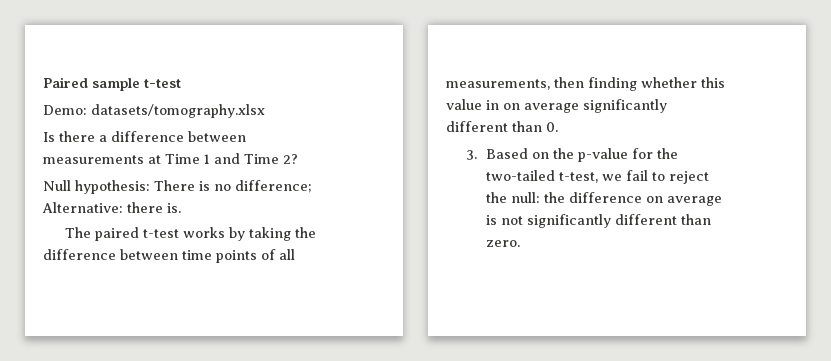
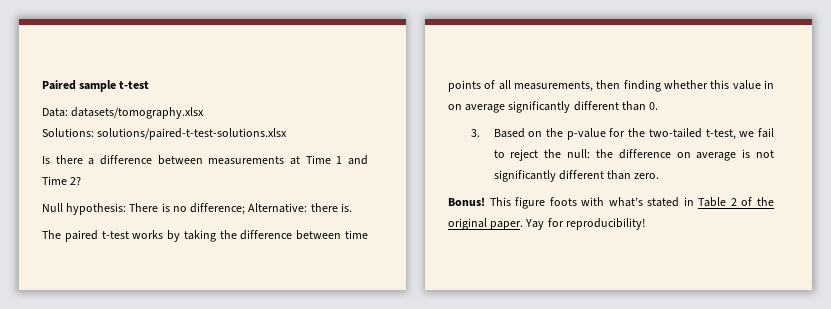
[43,105,87,115] Demo: -> [42,108,68,117] Data:
(265, 111) none -> [42,128,288,140] // Solutions: solutions/paired-t-test-solutions.xlsx
(520, 243) none -> [448,197,774,209] [448,218,645,230] // Bonus! This figure foots with what’s stated in Table 2 of the original paper. Yay for reproducibility!

